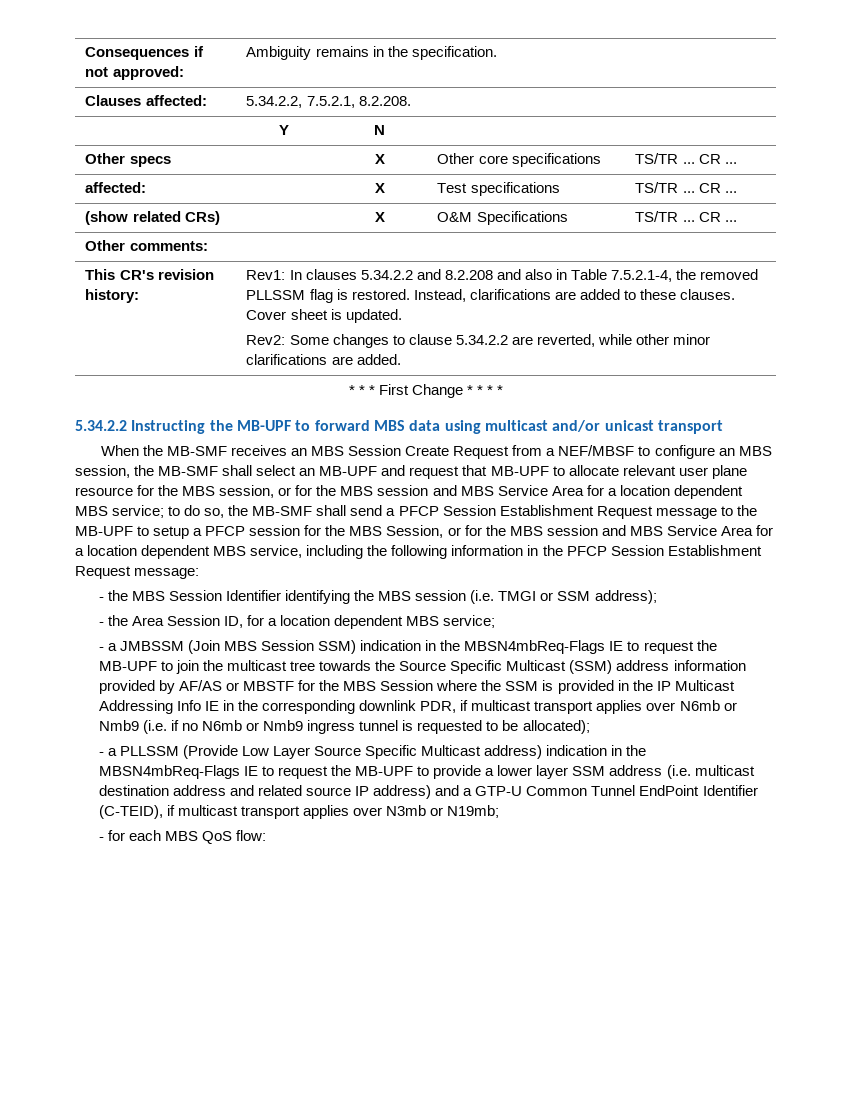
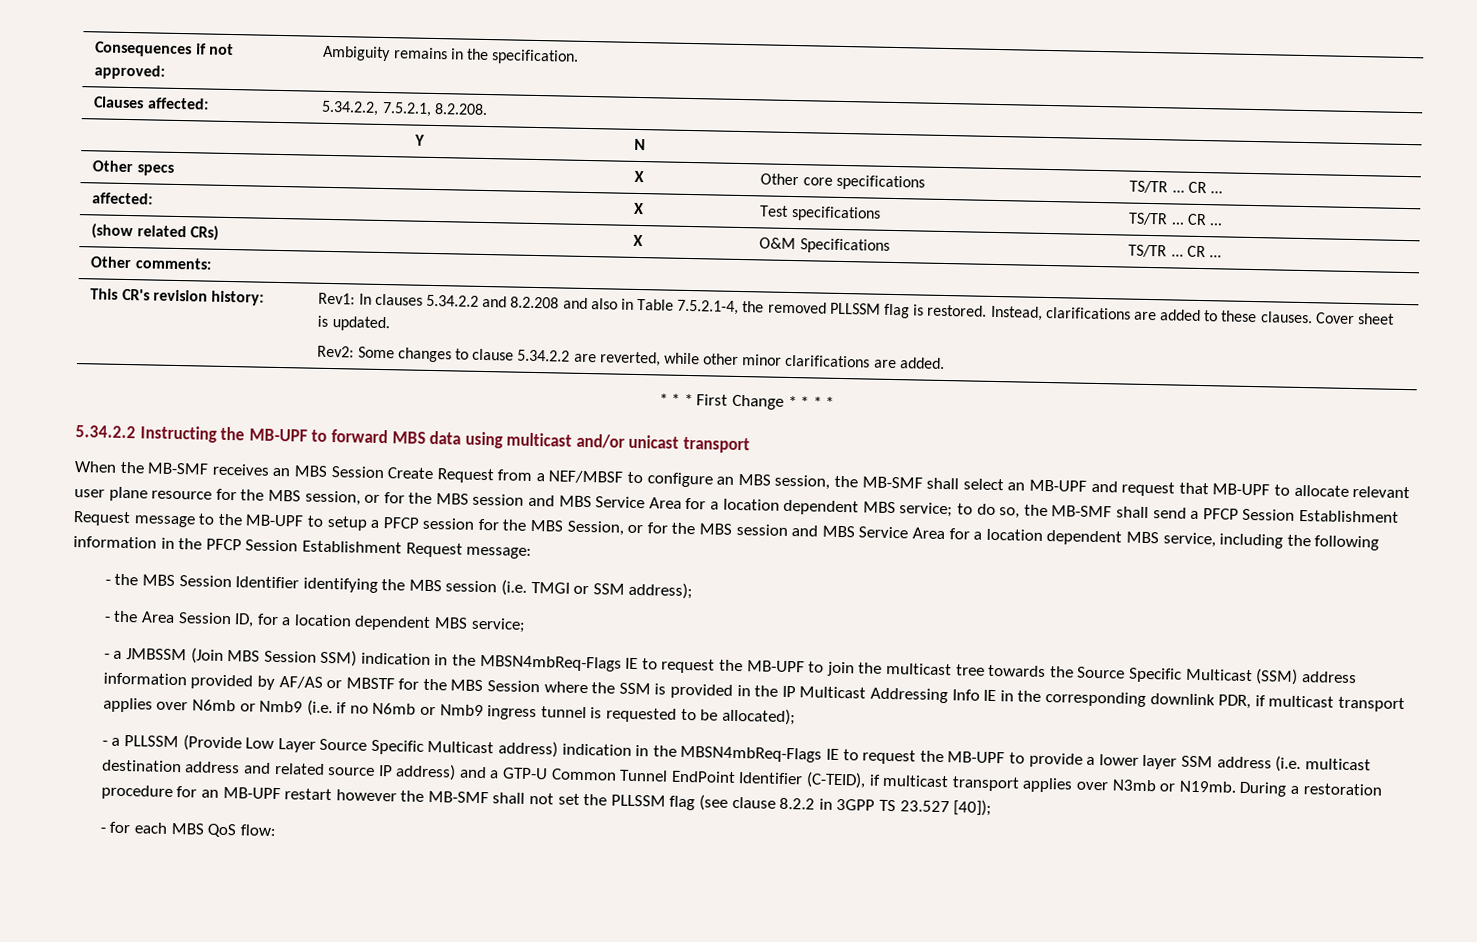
[447,805,500,818] N19mb; -> [1178,780,1382,797] [100,784,993,817] N19mb. During a restoration procedure for an MB-UPF restart however the MB-SMF shall not set the PLLSSM flag (see clause 8.2.2 in 3GPP TS 23.527 [40]);

